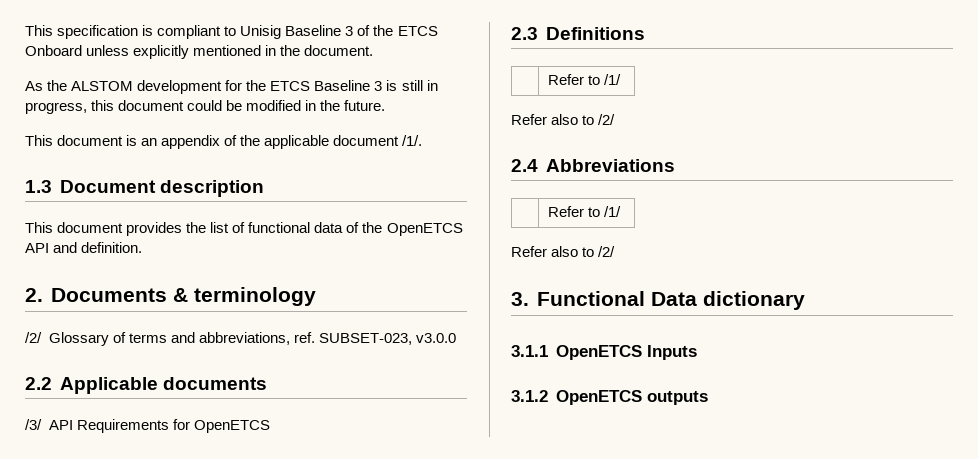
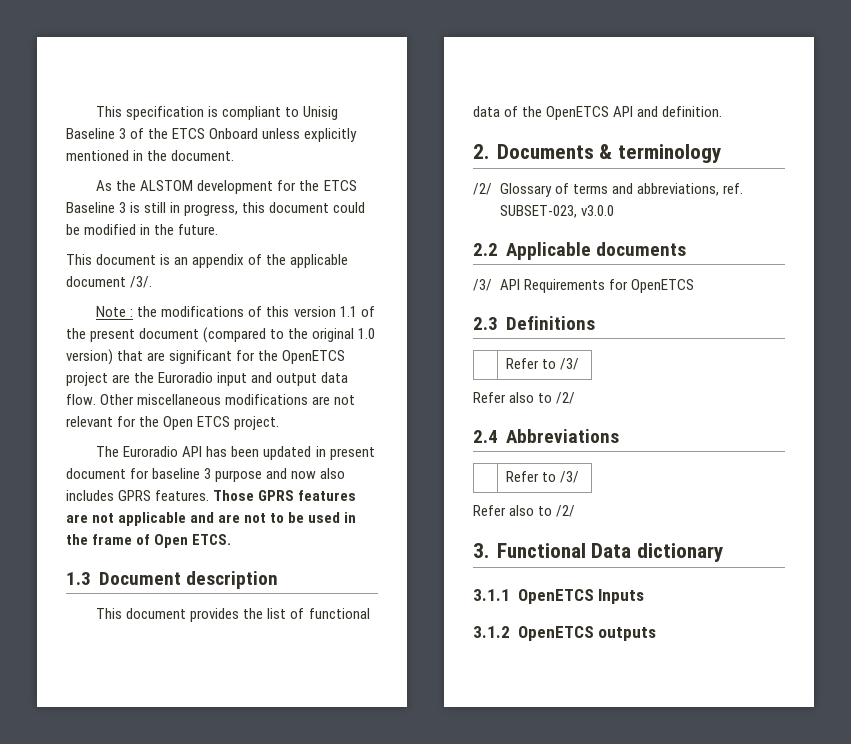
[402,135,423,146] /1/. -> [130,276,153,288] [96,306,375,317] [66,327,376,343] [66,349,346,365] [66,372,349,386] [66,394,356,405] [66,416,280,430] [96,446,375,460] [66,468,346,482] [66,490,357,501] [66,512,357,526] [66,534,232,548] /3/. // Note : the modifications of this version 1.1 of the present document (compared to the original 1.0 version) that are significant for the OpenETCS project are the Euroradio input and output data flow. Other miscellaneous modifications are not relevant for the Open ETCS project. // The Euroradio API has been updated in present document for baseline 3 purpose and now also includes GPRS features. Those GPRS features are not applicable and are not to be used in the frame of Open ETCS.
[604,74,622,85] /1/ -> [559,358,579,370] /3/
[604,206,622,217] /1/ -> [559,471,579,483] /3/

